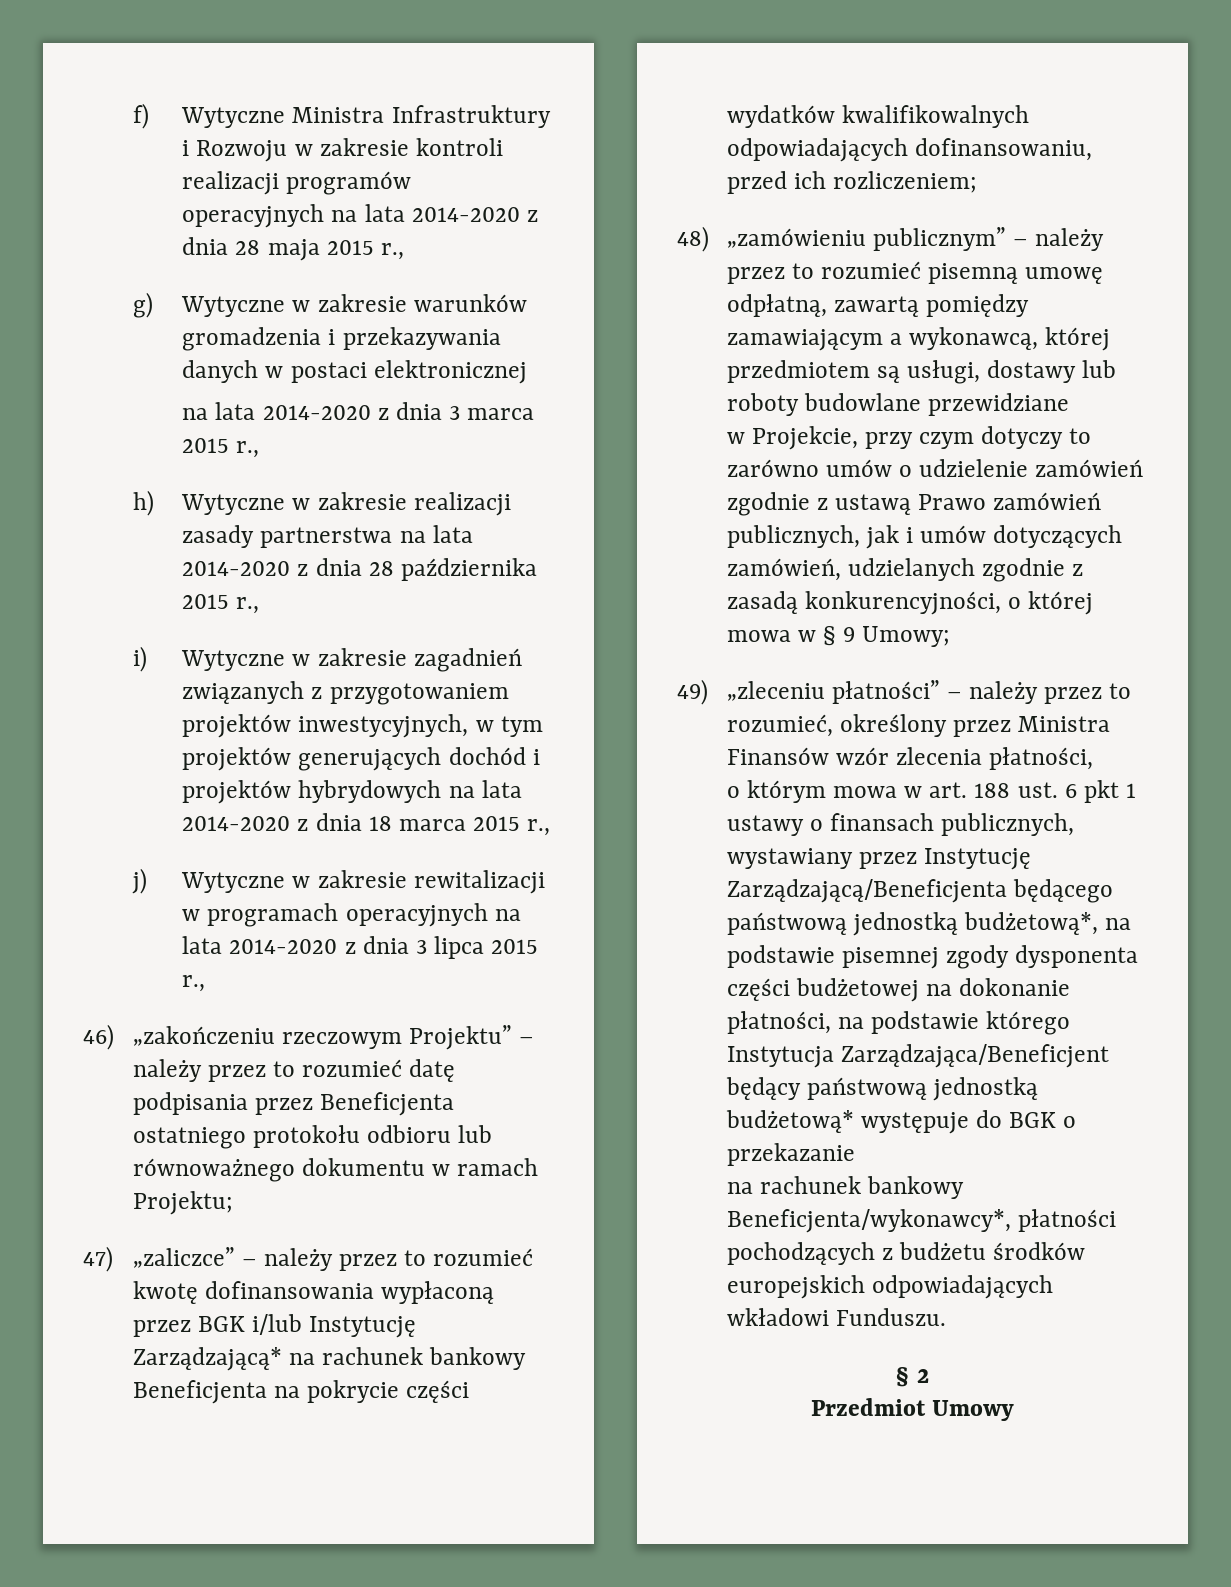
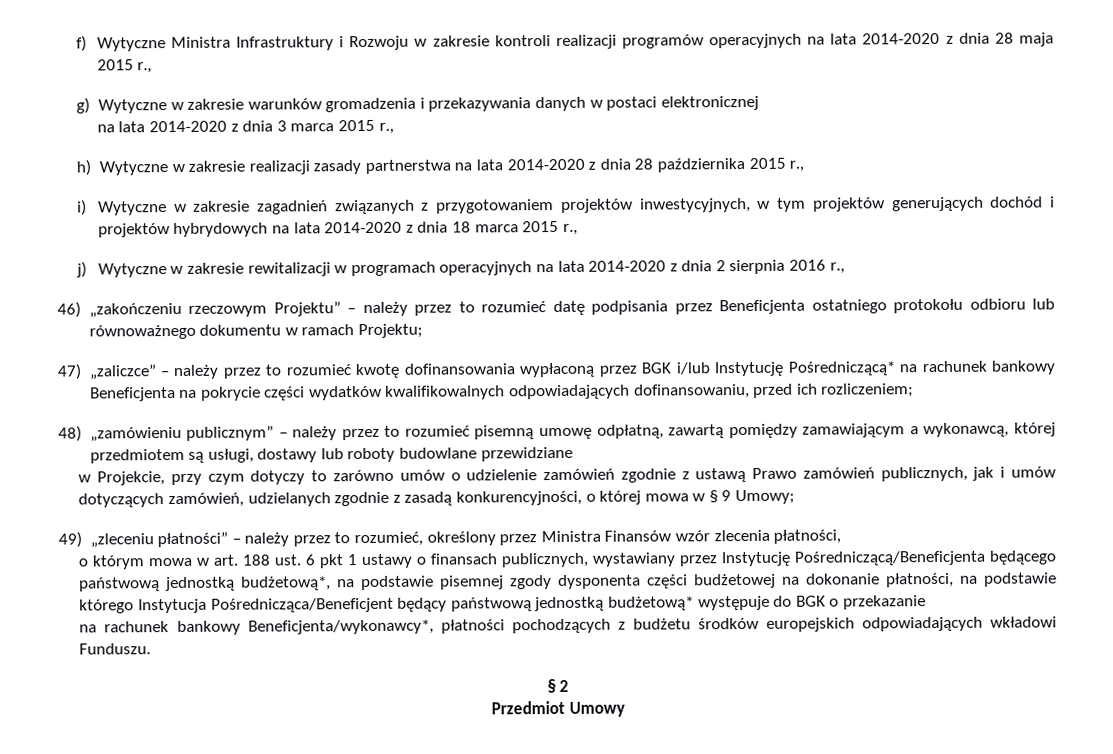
[415,936,539,959] 3 lipca 2015 -> [715,259,827,275] 2 sierpnia 2016
[132,1347,282,1371] Zarządzającą* -> [787,361,895,376] Pośredniczącą*
[726,879,1007,903] Zarządzającą/Beneficjenta -> [794,550,986,566] Pośredniczącą/Beneficjenta
[840,1044,1109,1068] Zarządzająca/Beneficjent -> [210,597,394,613] Pośrednicząca/Beneficjent

